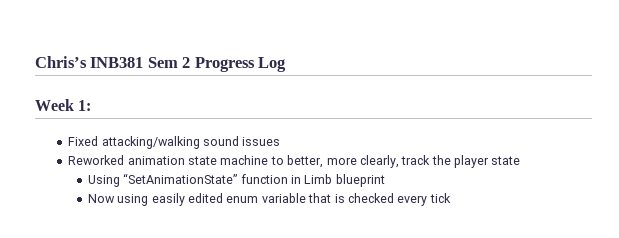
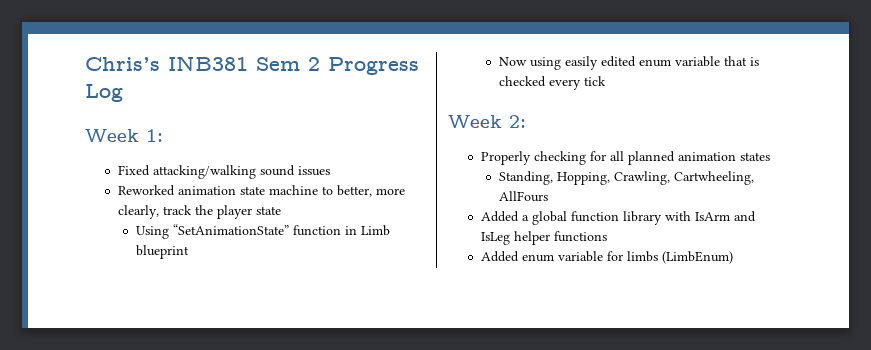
(451, 198) none -> [448,115,526,128] [481,151,771,165] [498,171,754,185] [498,191,548,202] [481,211,757,225] [481,231,608,245] [481,251,734,264] // Week 2: // Properly checking for all planned animation states // Standing, Hopping, Crawling, Cartwheeling, AllFours // Added a global function library with IsArm and IsLeg helper functions // Added enum variable for limbs (LimbEnum)

